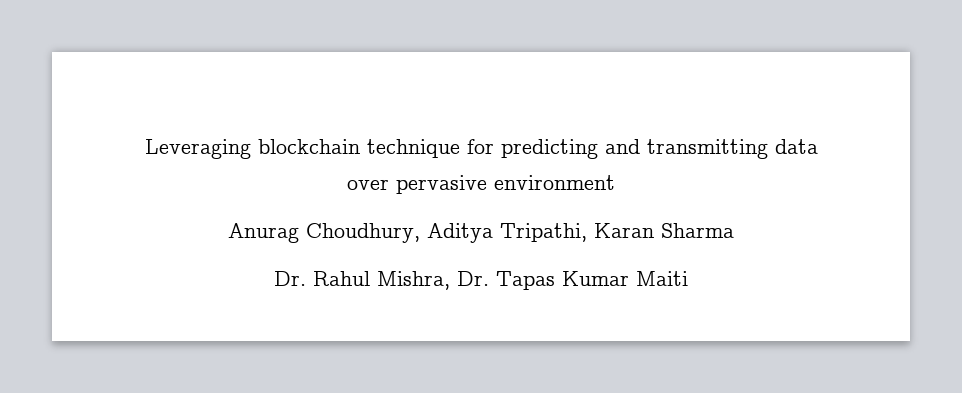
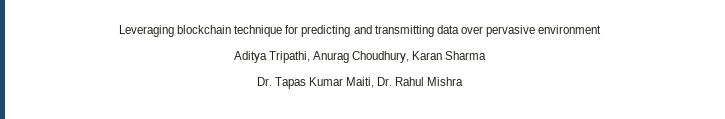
[228,223,587,243] Anurag Choudhury, Aditya Tripathi, -> [233,51,410,63] Aditya Tripathi, Anurag Choudhury,
[313,271,688,290] Rahul Mishra, Dr. Tapas Kumar Maiti -> [274,77,464,89] Tapas Kumar Maiti, Dr. Rahul Mishra

